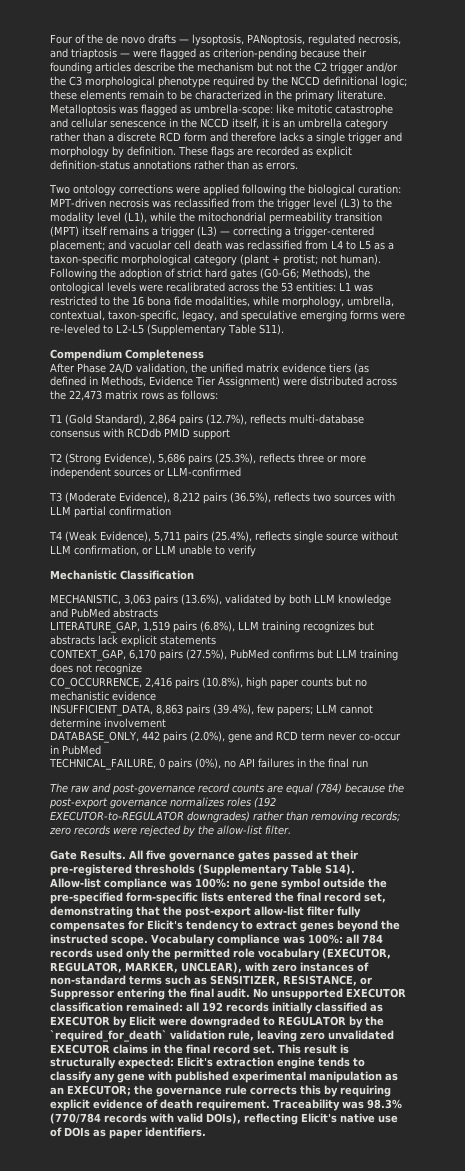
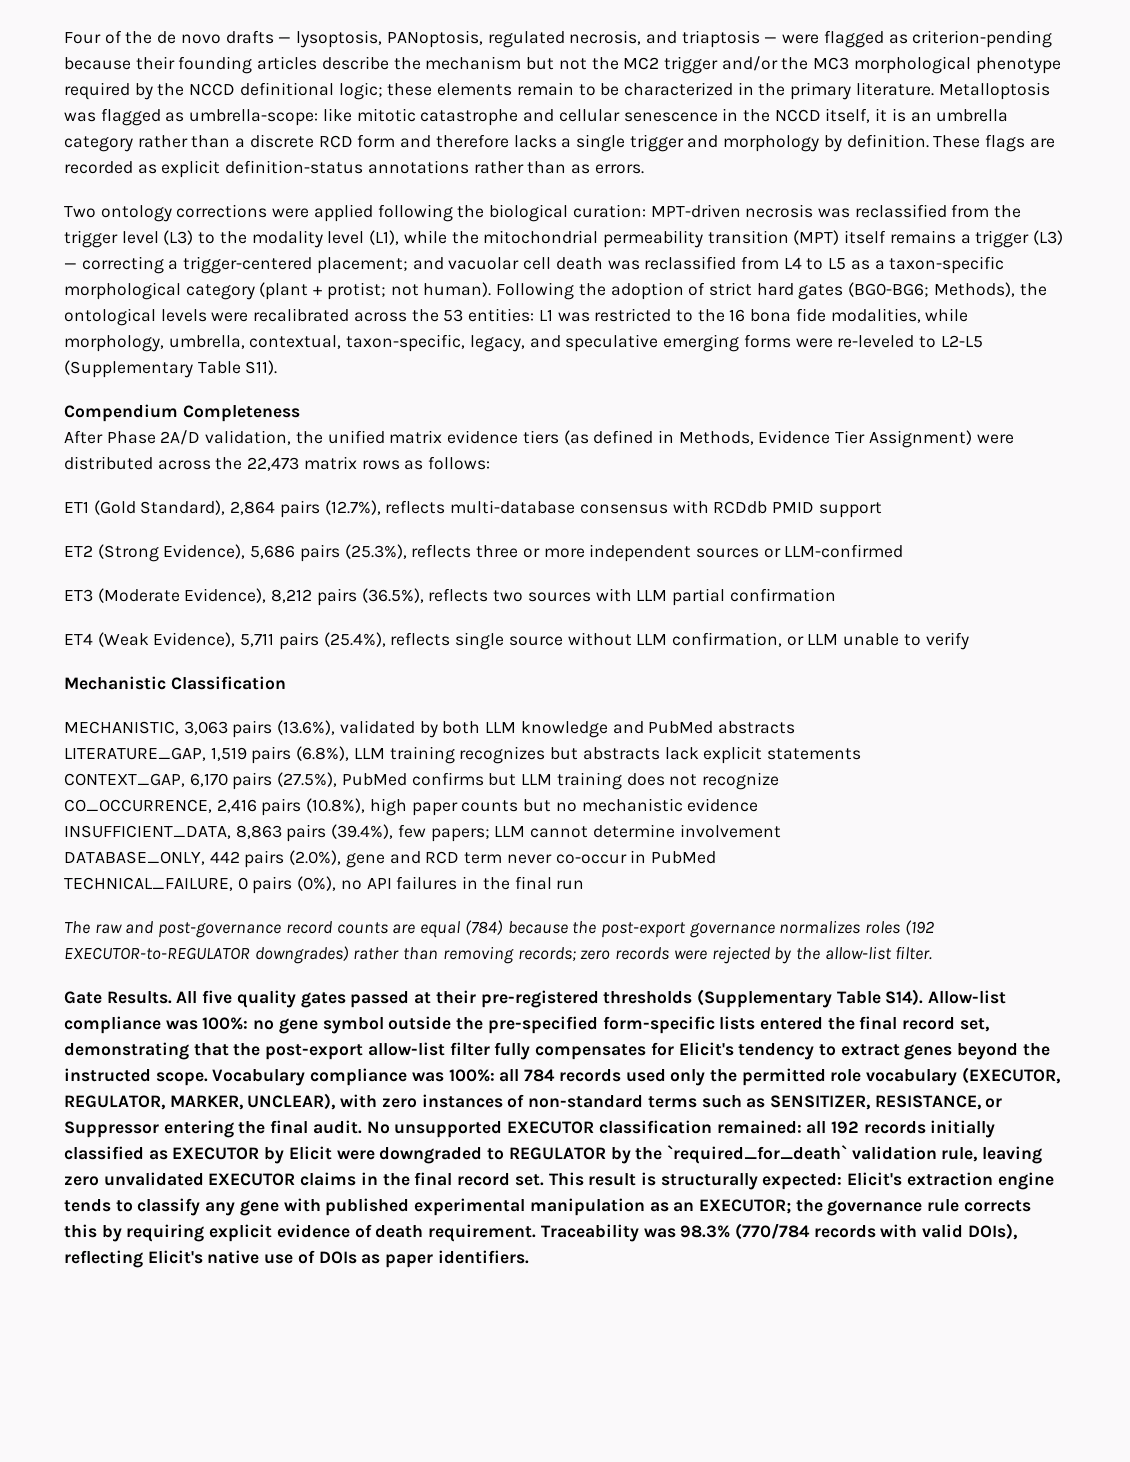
[314,62,327,72] C2 -> [623,57,660,70] MC2
[69,76,82,86] C3 -> [813,57,850,70] MC3
[260,268,299,279] (G0-G6; -> [848,282,930,297] (BG0-BG6;
[49,414,62,423] T1 -> [64,501,89,513] ET1
[49,453,62,462] T2 -> [64,545,93,557] ET2
[49,492,62,502] T3 -> [64,589,93,602] ET3
[49,531,62,540] T4 -> [64,633,93,645] ET4
[169,852,235,862] governance -> [236,990,296,1008] quality

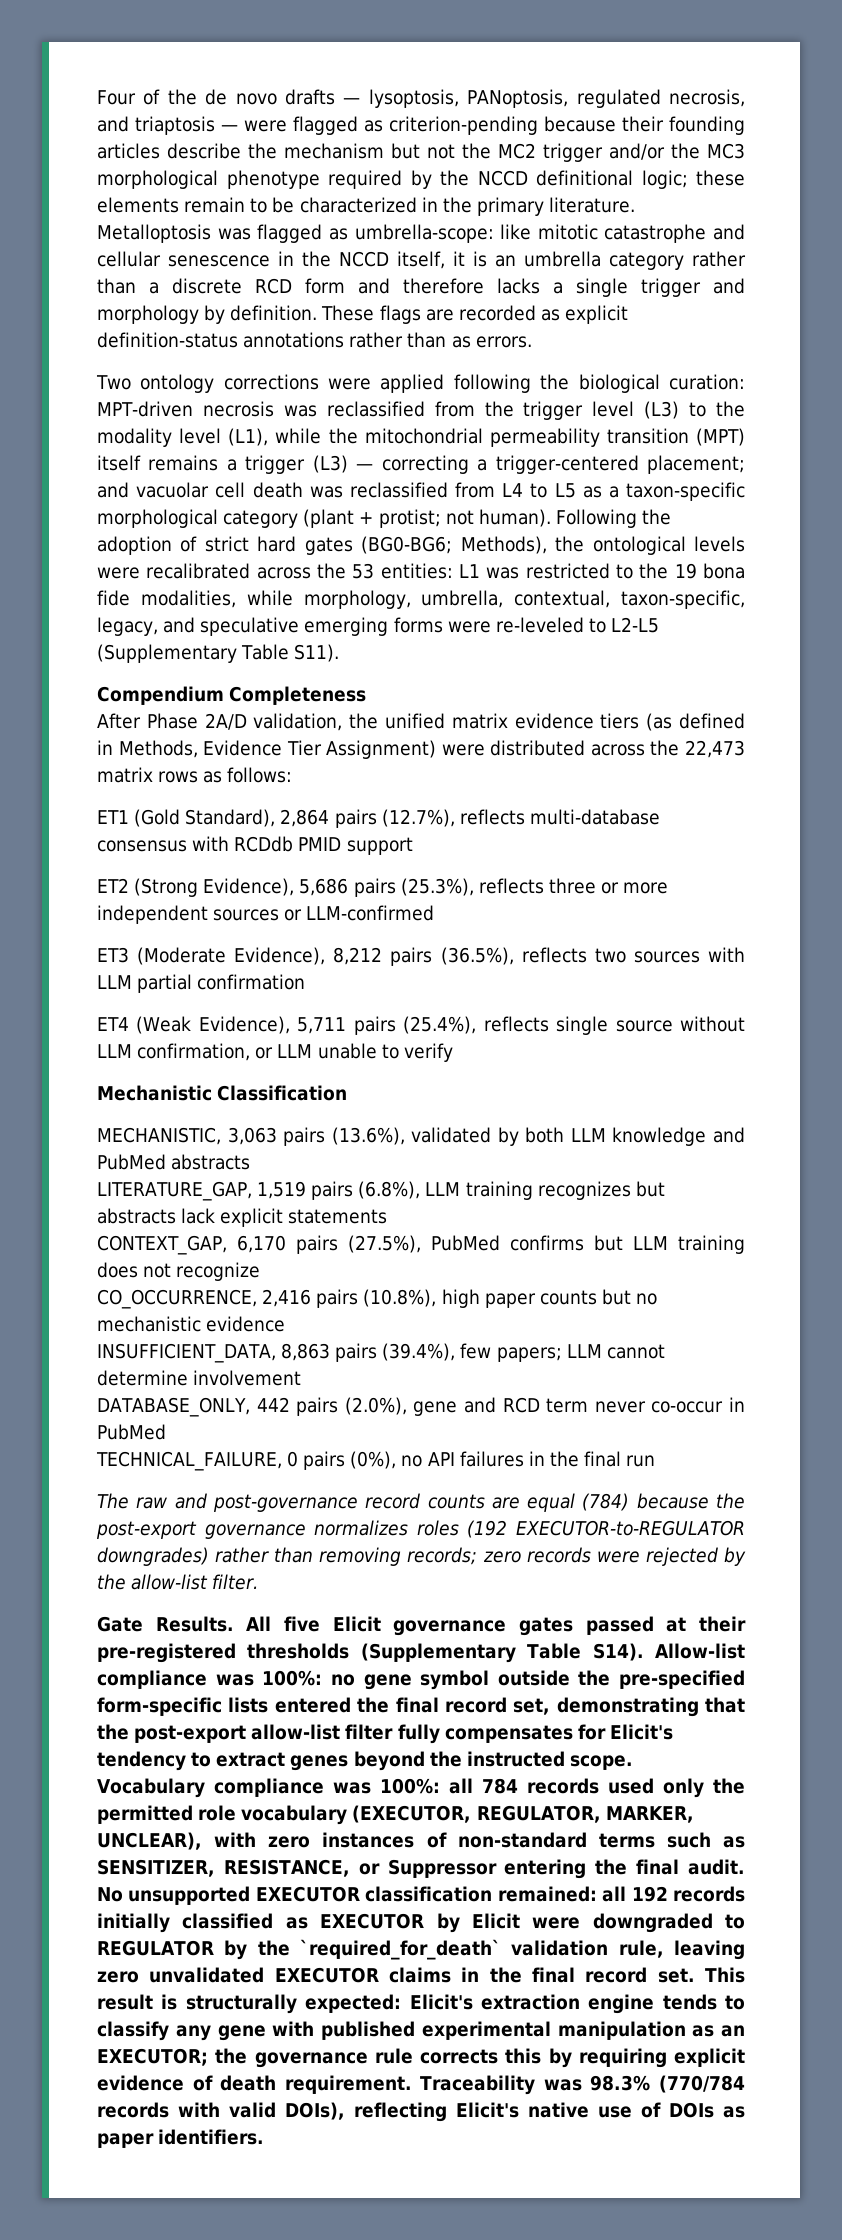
[729,309,746,322] 16 -> [674,563,697,579] 19
[236,990,296,1008] quality -> [332,1616,507,1636] Elicit governance

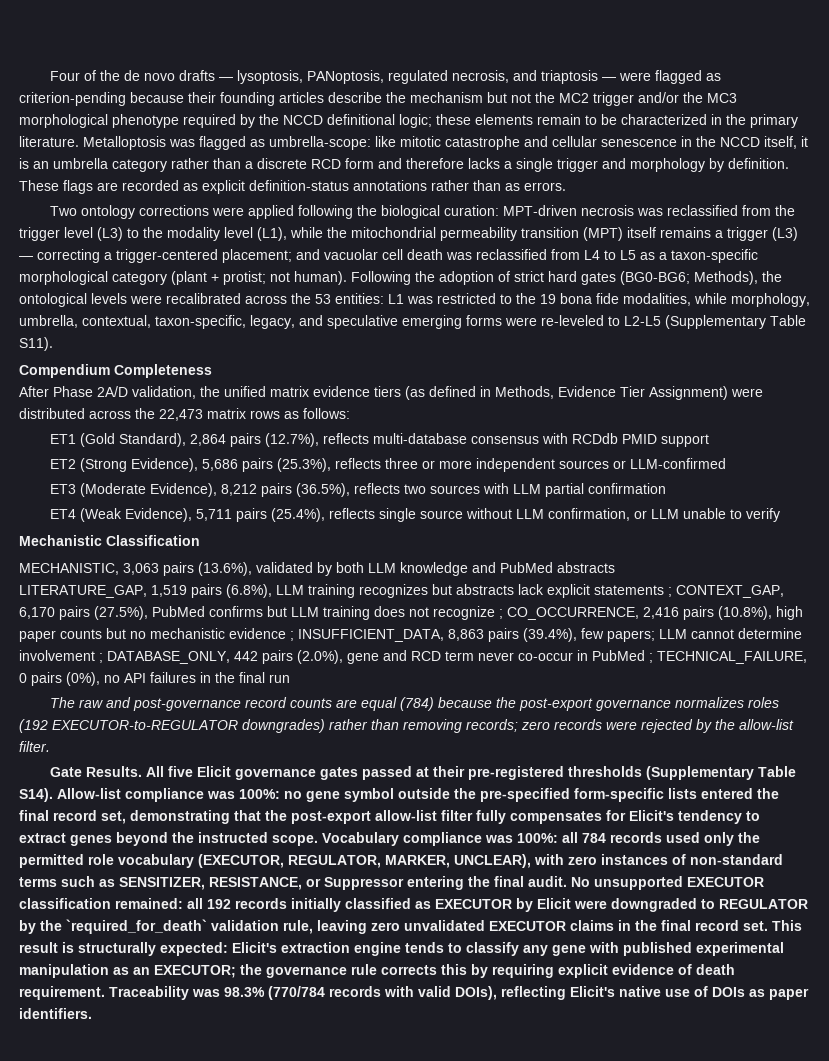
(388, 1216) // -> [668,587,672,597] ;
(261, 1271) // -> [499,609,503,619] ;
(286, 1324) // -> [290,631,294,641] ;
(302, 1378) // -> [99,653,103,663] ;
(166, 1432) // -> [649,653,653,663] ;

